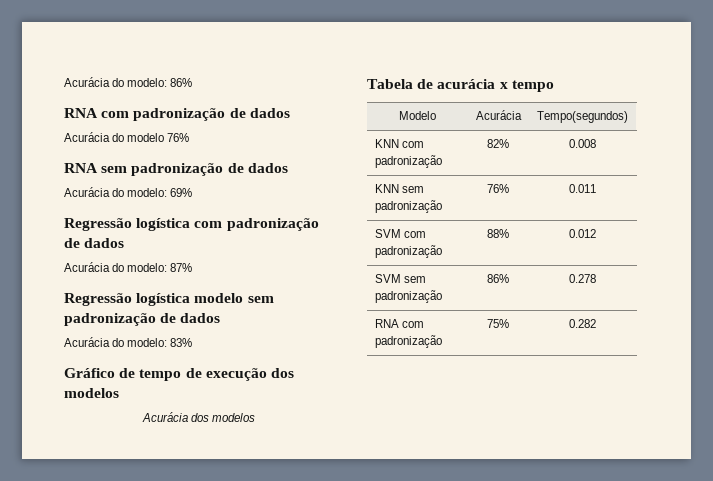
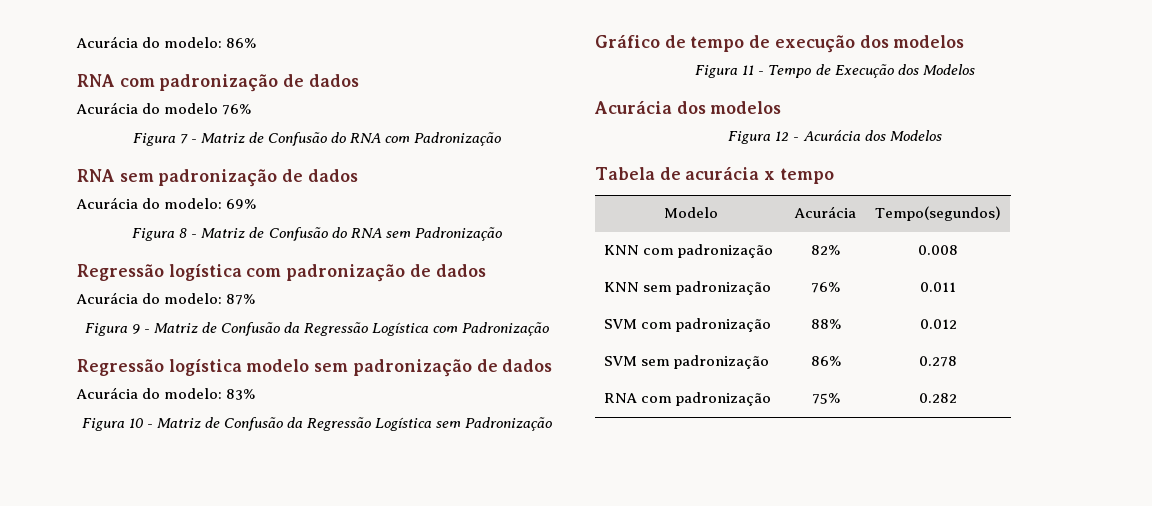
(190, 137) none -> [132,132,502,146] // Figura 7 - Matriz de Confusão do RNA com Padronização
(193, 192) none -> [132,227,502,241] // Figura 8 - Matriz de Confusão do RNA sem Padronização
(193, 267) none -> [84,322,550,336] // Figura 9 - Matriz de Confusão da Regressão Logística com Padronização
(193, 342) none -> [81,417,553,431] // Figura 10 - Matriz de Confusão da Regressão Logística sem Padronização
[141,412,256,422] Acurácia dos modelos -> [695,64,975,78] [594,100,782,114] [728,130,942,144] Figura 11 - Tempo de Execução dos Modelos // Acurácia dos modelos // Figura 12 - Acurácia dos Modelos

